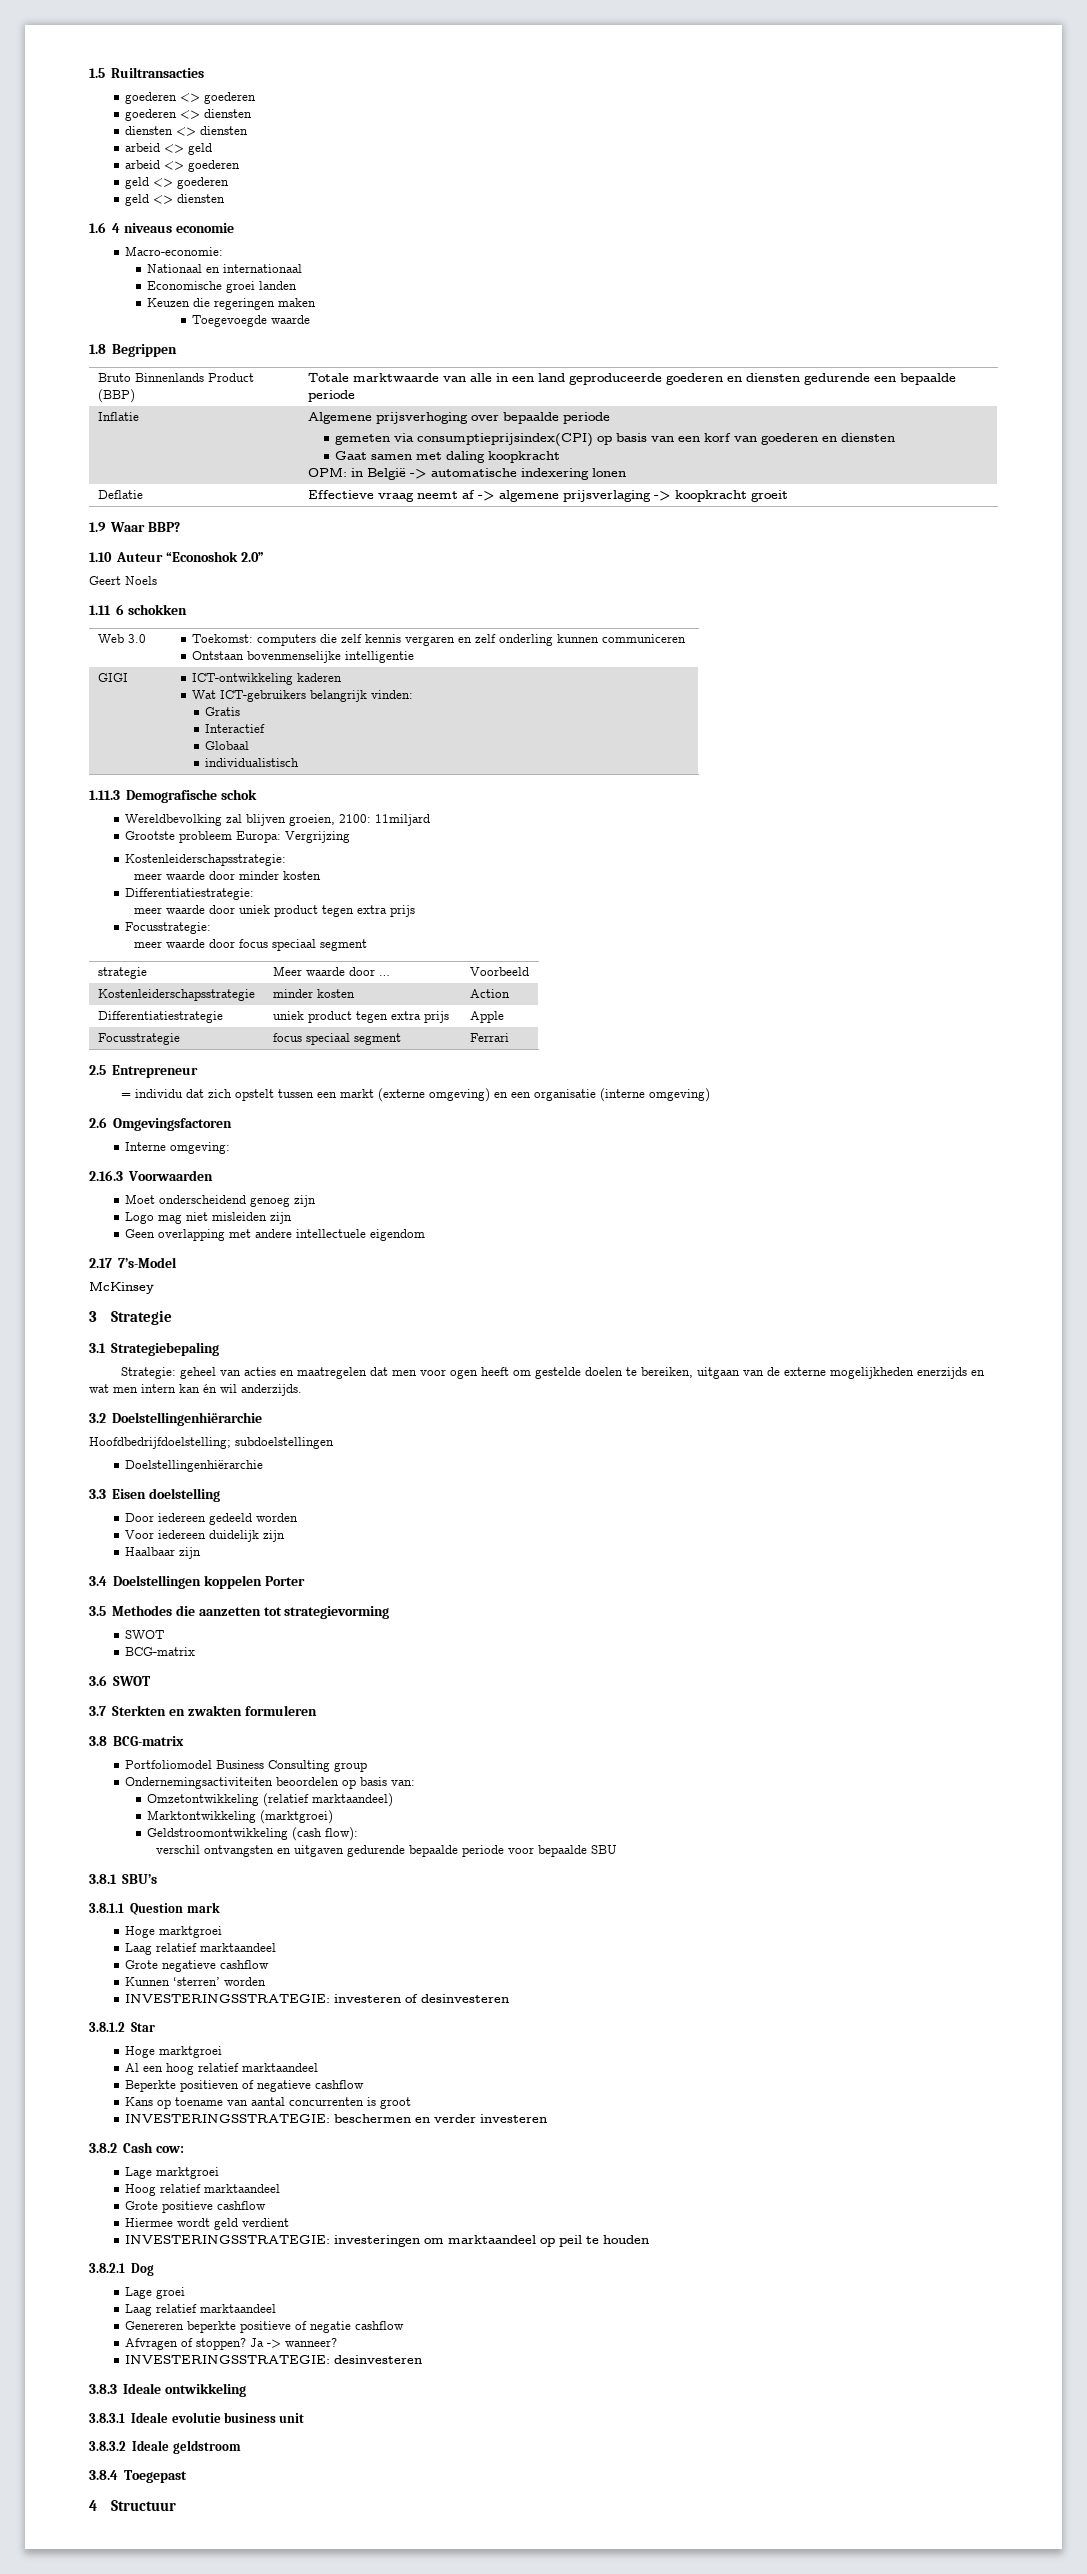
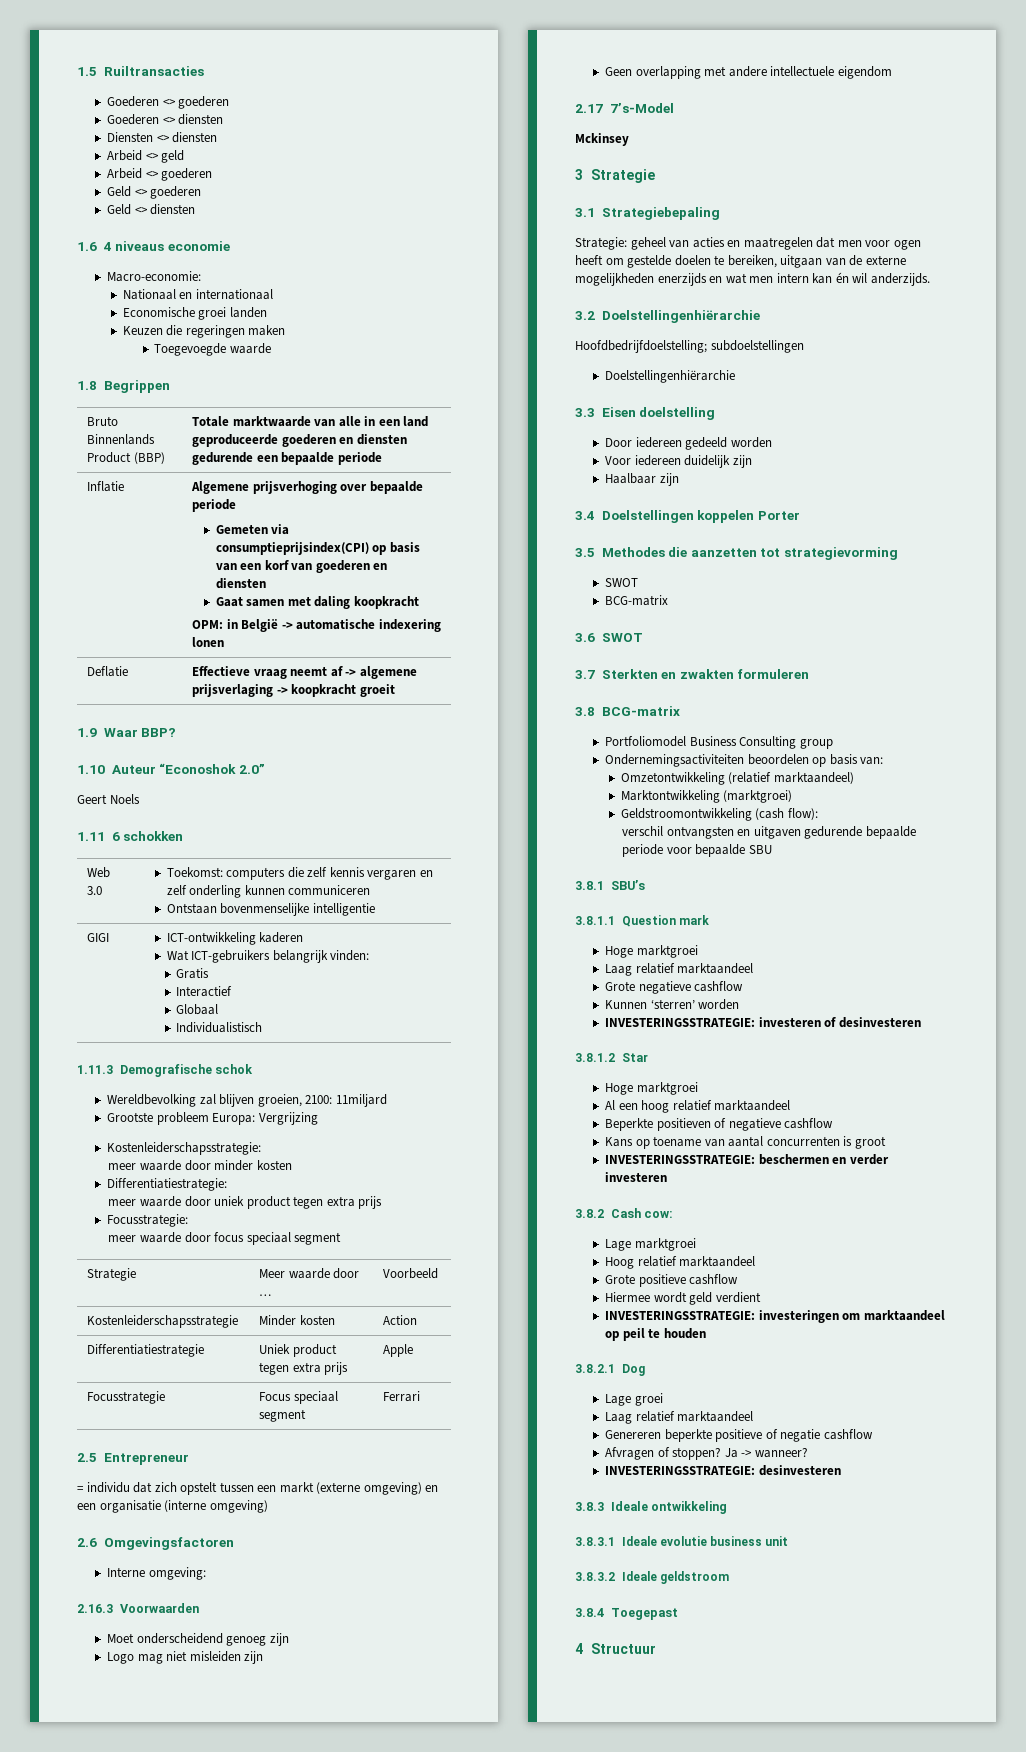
[125,92,257,104] [125,109,253,121] [125,126,249,136] [125,143,161,152] goederen <> goederen // goederen <> diensten // diensten <> diensten // arbeid -> [107,96,230,109] [107,114,224,125] [107,132,218,143] [107,150,143,161] Goederen <> goederen // Goederen <> diensten // Diensten <> diensten // Arbeid
[125,160,241,172] [125,177,230,189] [125,194,150,206] arbeid <> goederen // geld <> goederen // geld -> [107,168,213,181] [107,186,202,199] [107,204,132,215] Arbeid <> goederen // Geld <> goederen // Geld
[335,434,391,445] gemeten -> [215,525,268,534] Gemeten
[205,758,300,767] individualistisch -> [176,1022,263,1033] Individualistisch
[97,967,147,979] strategie -> [87,1268,137,1281] Strategie
[272,989,313,998] minder -> [259,1315,297,1326] Minder
[272,1011,304,1020] uniek -> [259,1344,291,1354] Uniek
[272,1033,302,1042] focus -> [259,1392,292,1401] Focus
[89,1281,154,1294] McKinsey -> [575,133,629,146] Mckinsey

